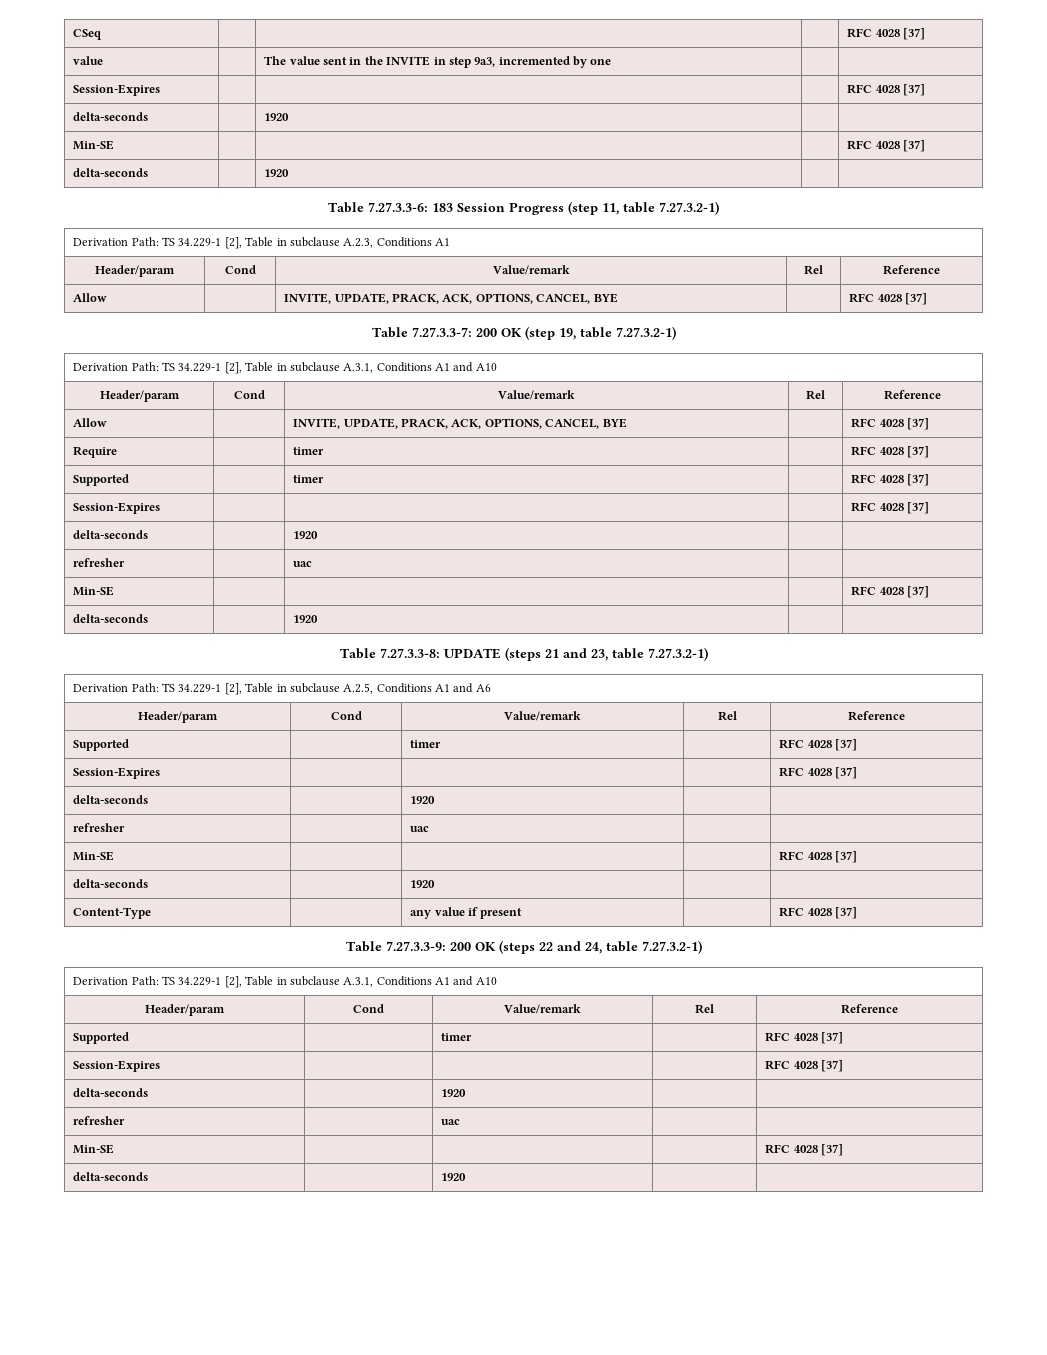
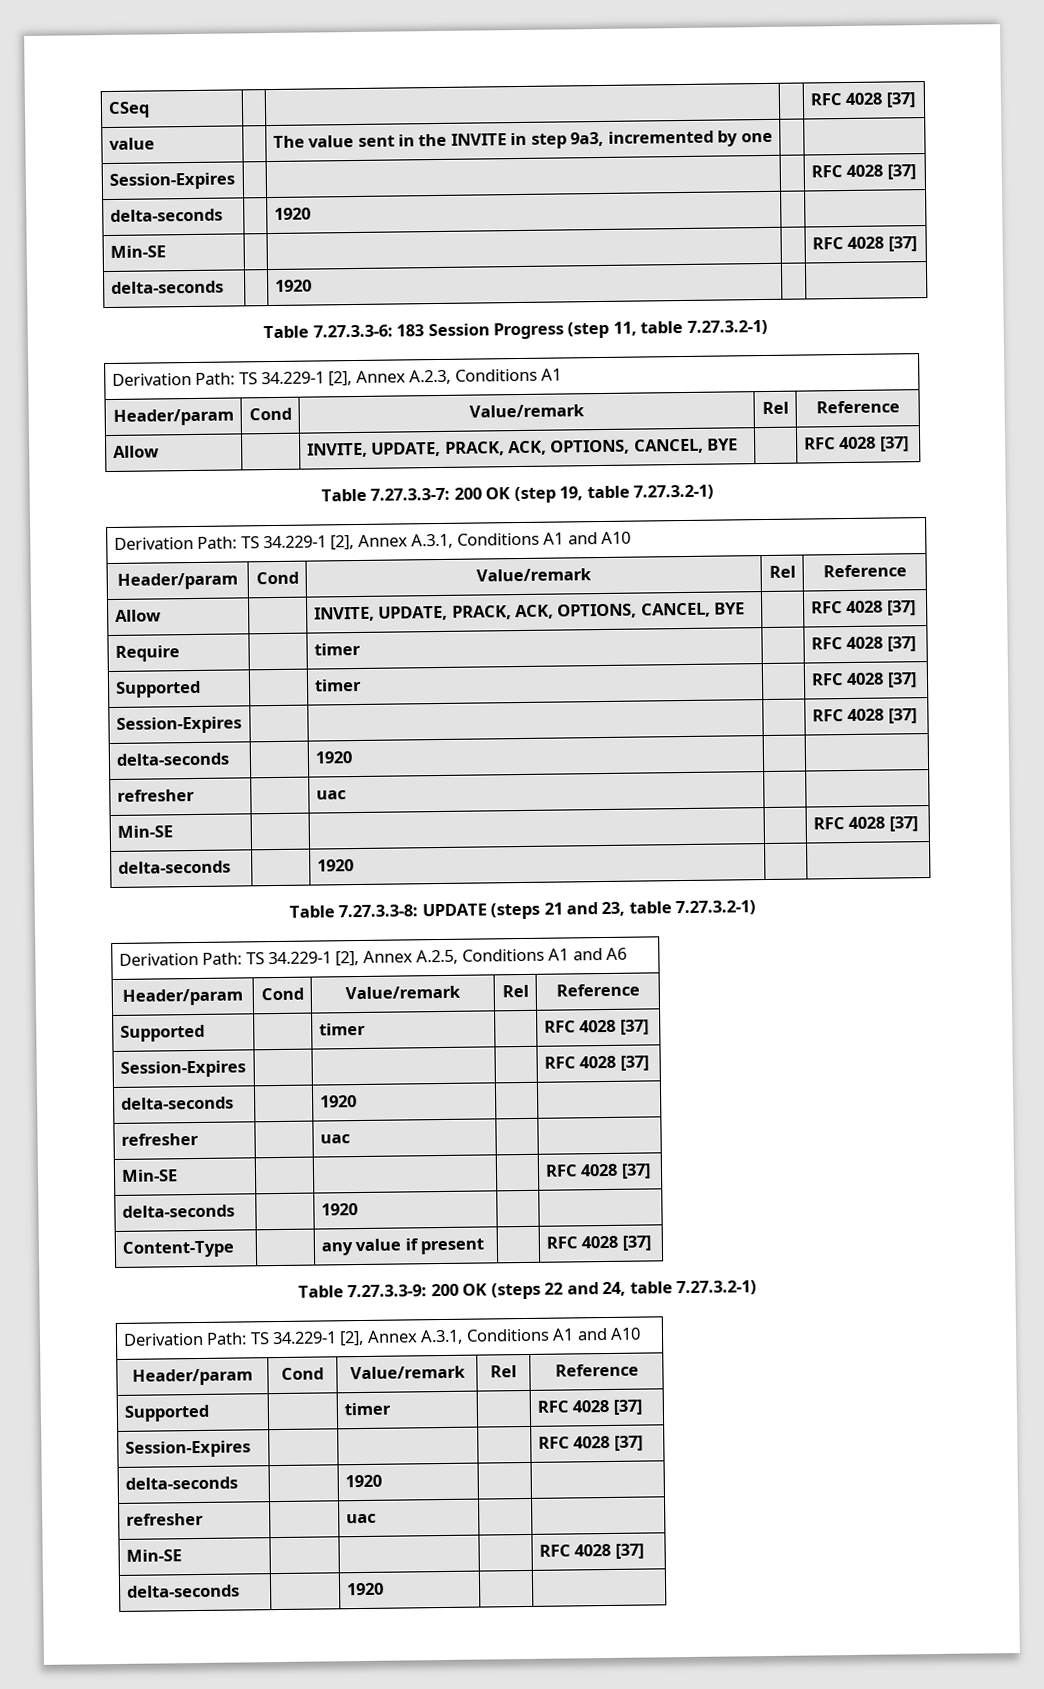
[245,237,340,247] Table in subclause -> [355,370,406,384] Annex
[245,362,340,372] Table in subclause -> [357,534,408,547] Annex
[245,683,340,693] Table in subclause -> [362,950,413,963] Annex
[245,976,340,986] Table in subclause -> [366,1330,418,1343] Annex

